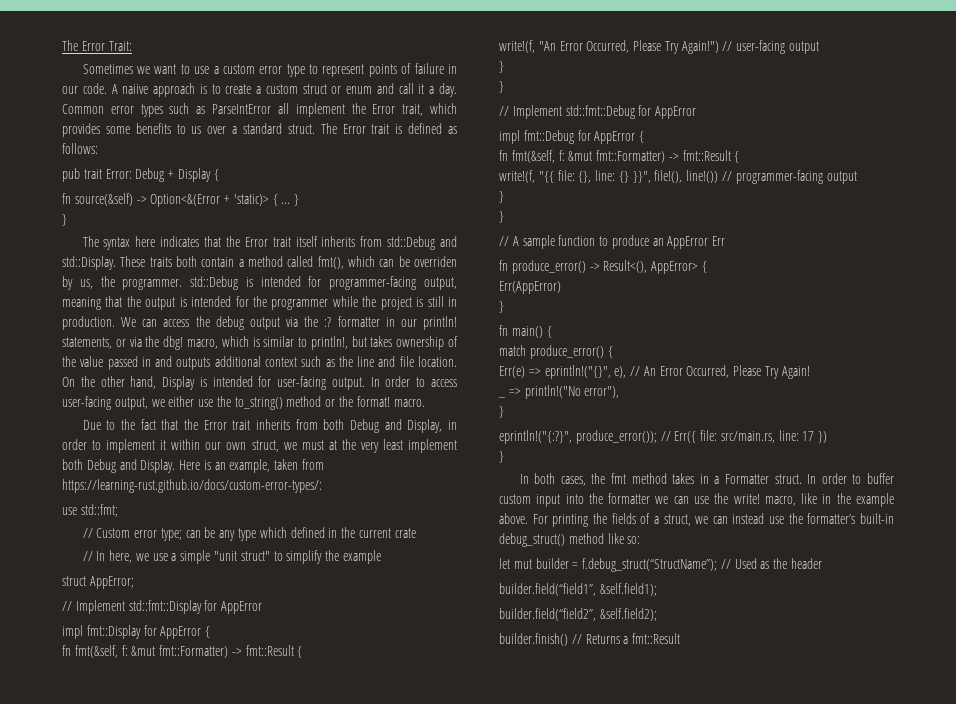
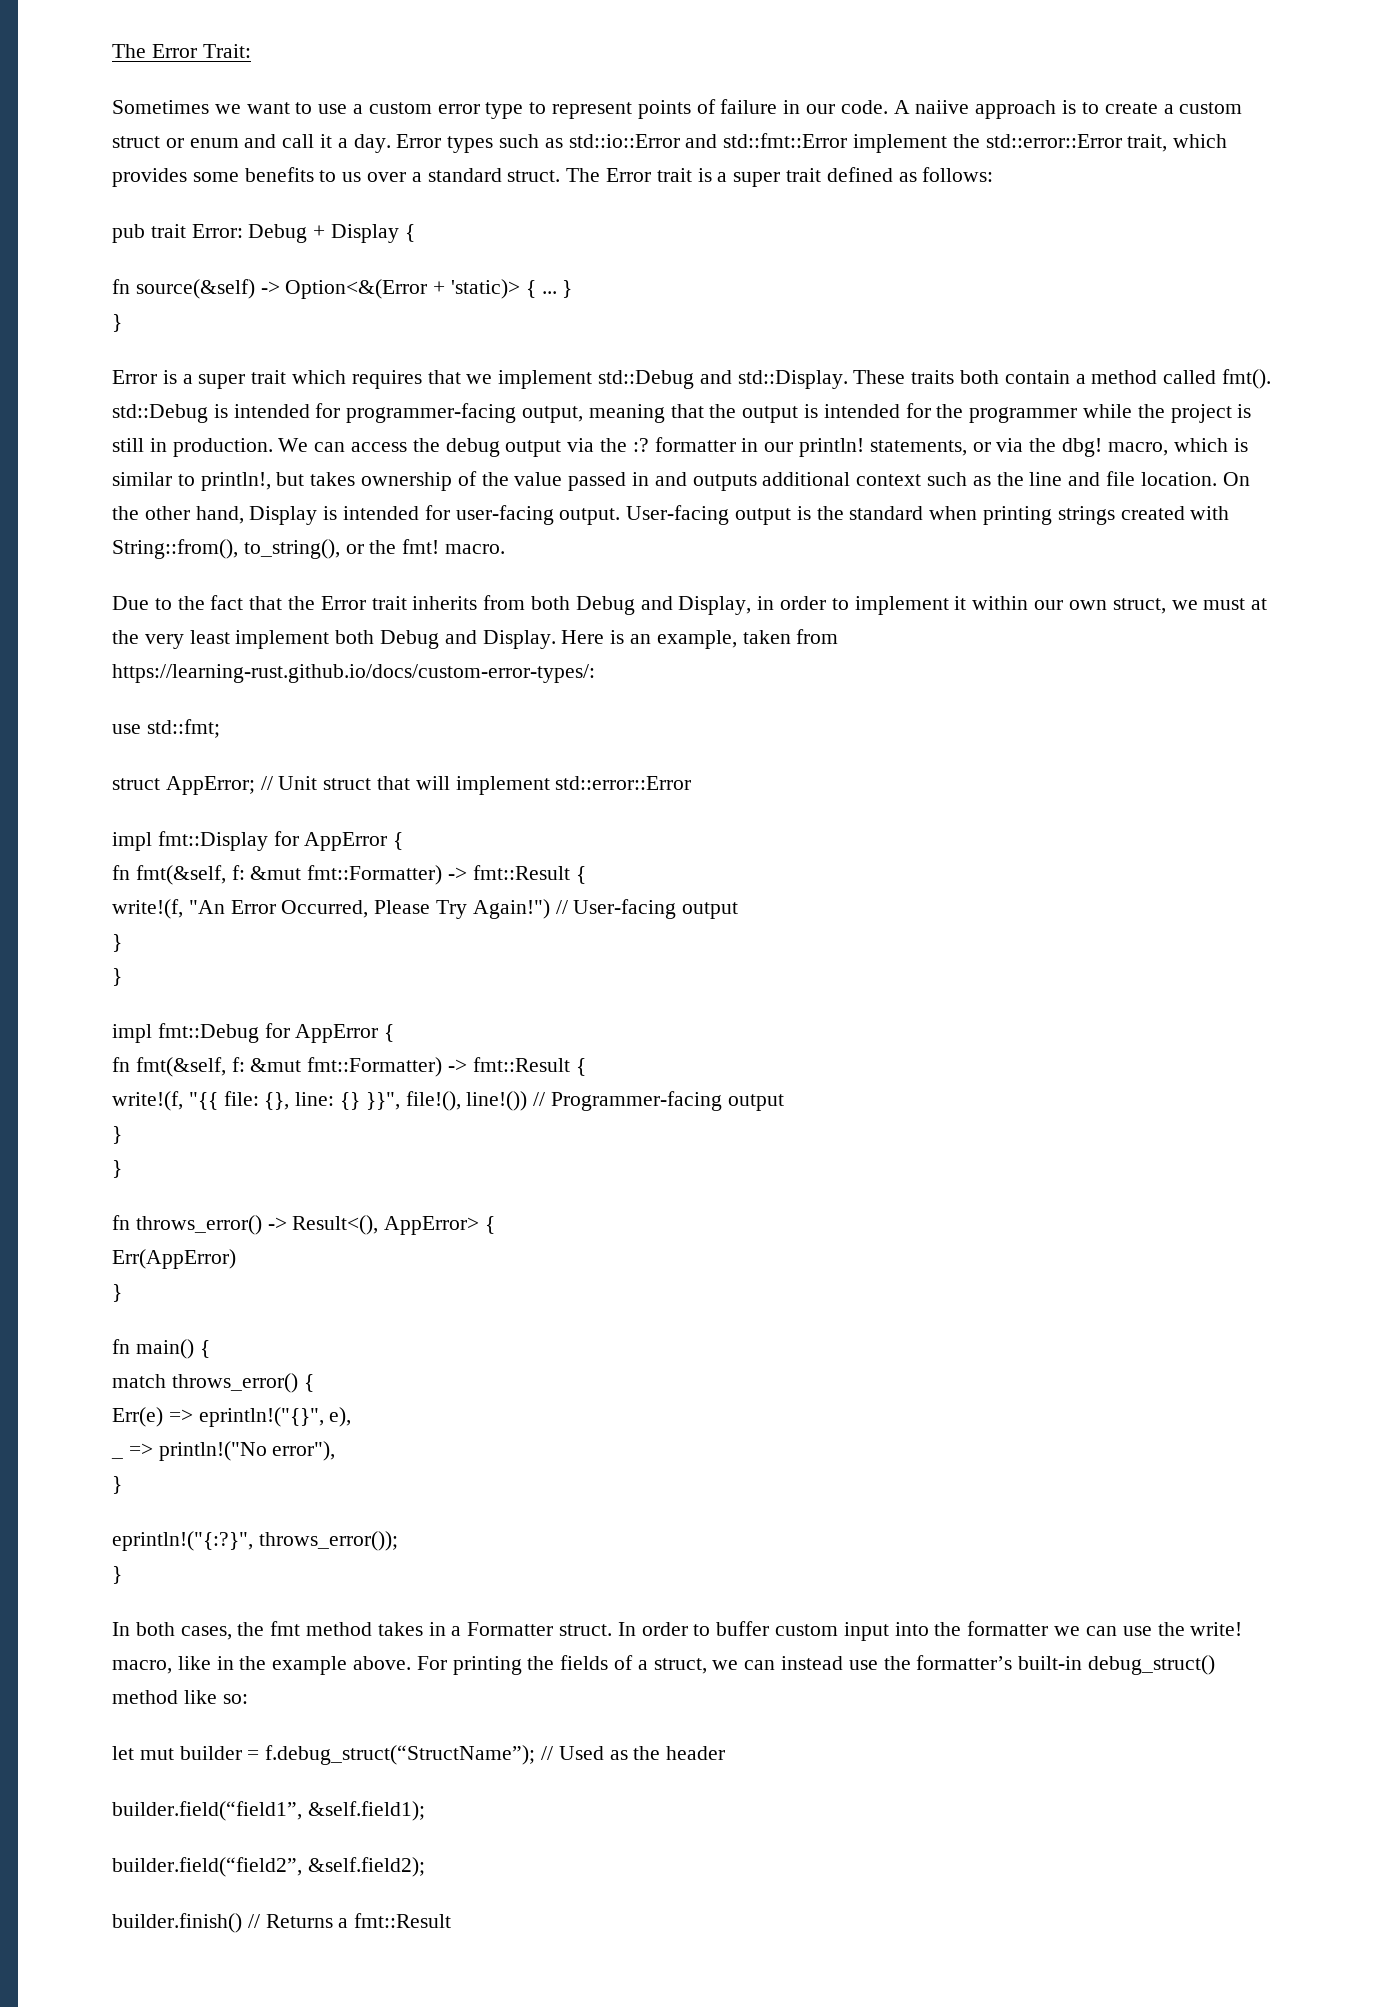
[62,104,134,114] Common error -> [396,134,442,148] Error
[212,103,289,114] ParseIntError all -> [568,133,848,148] std::io::Error and std::fmt::Error
[372,104,396,114] Error -> [985,134,1122,148] std::error::Error
(403, 129) none -> [717,168,822,187] a super trait
[82,236,383,250] The syntax here indicates that the Error trait itself inherits from -> [112,370,593,389] Error is a super trait which requires that we implement
[317,256,457,269] [62,276,183,290] fmt(), which can be overriden by us, the programmer. -> [1222,369,1272,389] fmt().
[370,376,458,387] [62,396,322,410] In order to access user-facing output, we either use the to_string() method -> [626,505,1230,525] [112,539,340,559] User-facing output is the standard when printing strings created with String::from(), to_string(),
[356,396,390,407] format! -> [402,539,440,554] fmt!
[82,527,416,541] [82,550,381,564] [62,576,134,589] [62,600,263,614] // Custom error type; can be any type which defined in the current crate // // In here, we use a simple "unit struct" to simplify the example // struct AppError; // // Implement std::fmt::Display for AppError -> [112,776,692,795] struct AppError; // Unit struct that will implement std::error::Error
[736,40,820,54] [499,61,504,73] [499,81,504,93] [499,105,697,119] user-facing output // } // } // // Implement std::fmt::Debug for AppError -> [573,899,739,919] [112,934,122,952] [112,968,122,986] User-facing output // } // }
[735,170,857,184] [499,191,504,203] [499,211,504,223] [499,235,726,249] [499,260,586,274] programmer-facing output // } // } // // A sample function to produce an AppError Err // fn produce_error() -> [551,1091,784,1111] [112,1126,122,1144] [112,1160,122,1178] [112,1215,262,1235] Programmer-facing output // } // } // fn throws_error()
[529,345,604,359] produce_error() -> [171,1373,298,1393] throws_error()
[630,365,810,379] // An Error Occurred, Please Try Again! -> (352, 1417) none
[575,430,828,444] produce_error()); // Err({ file: src/main.rs, line: 17 }) -> [258,1531,398,1551] throws_error());

